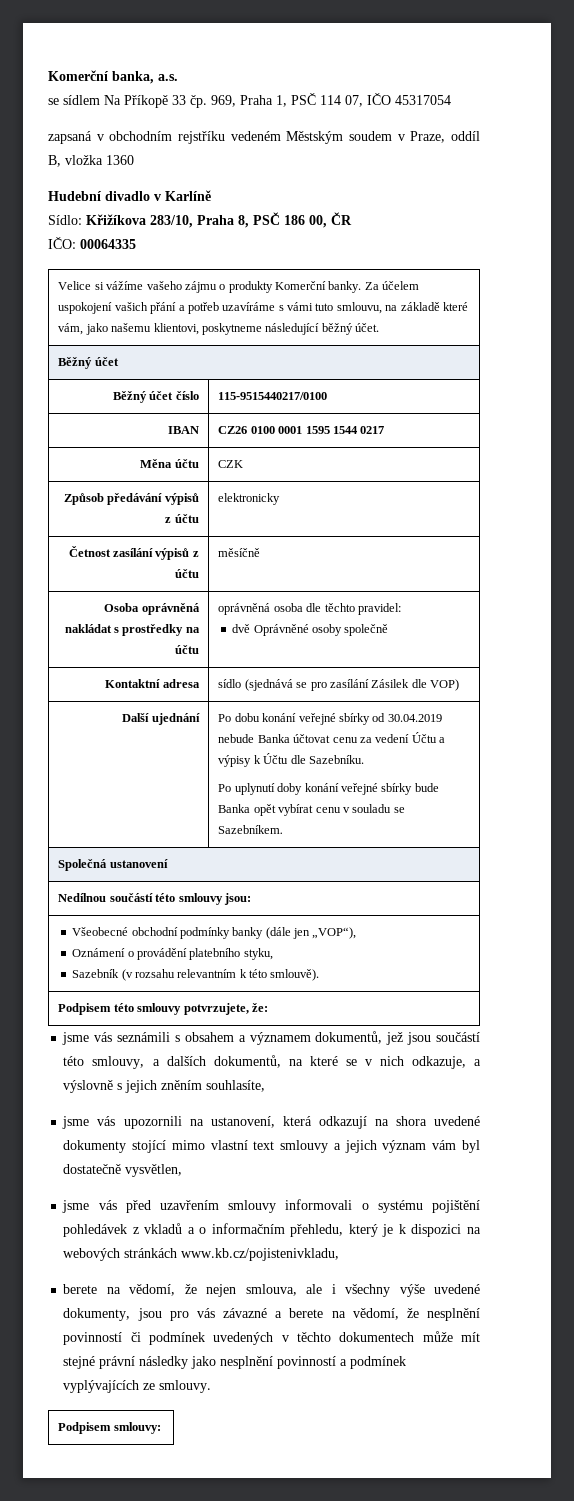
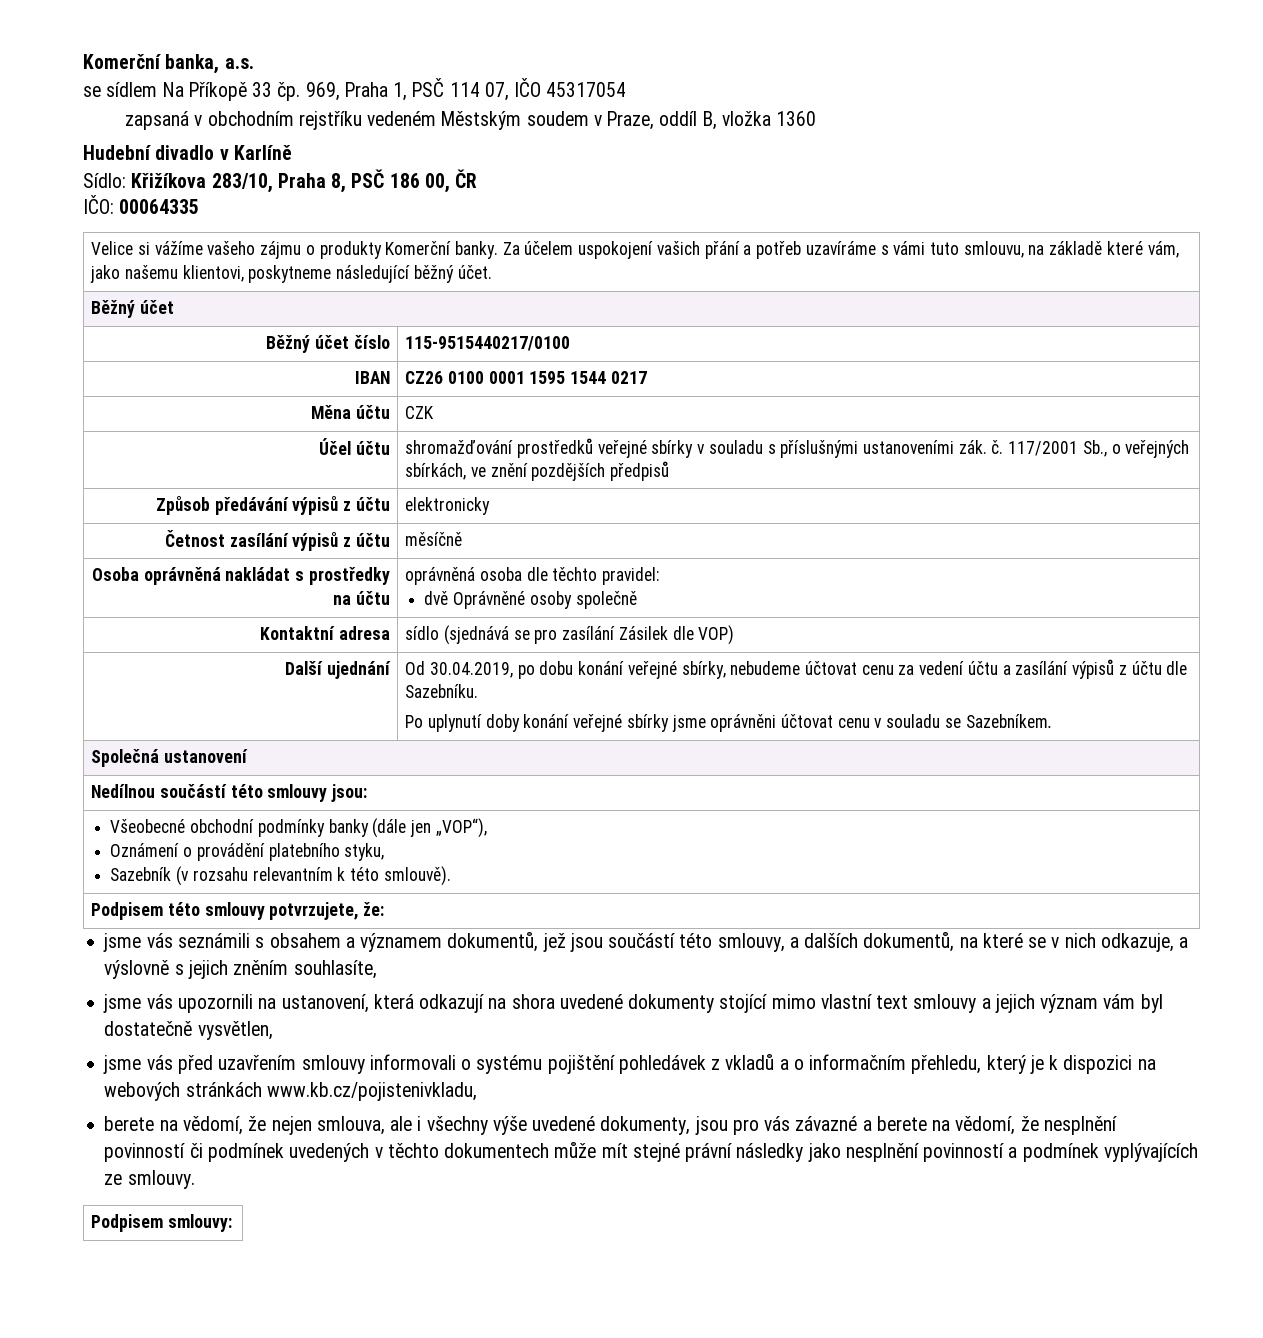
(244, 464) none -> [319,438,390,455] [405,438,1190,458] [405,461,670,481] // Účel účtu | shromažďování prostředků veřejné sbírky v souladu s příslušnými ustanoveními zák. č. 117/2001 Sb., o veřejných sbírkách, ve znění pozdějších předpisů
[218,713,442,725] [218,732,445,743] [218,753,289,767] Po dobu konání veřejné sbírky od 30.04.2019 nebude Banka účtovat cenu za vedení Účtu a výpisy k Účtu -> [405,659,1162,679] Od 30.04.2019, po dobu konání veřejné sbírky, nebudeme účtovat cenu za vedení účtu a zasílání výpisů z účtu
[414,783,439,792] [218,804,314,816] bude Banka opět vybírat -> [671,714,834,732] jsme oprávněni účtovat

